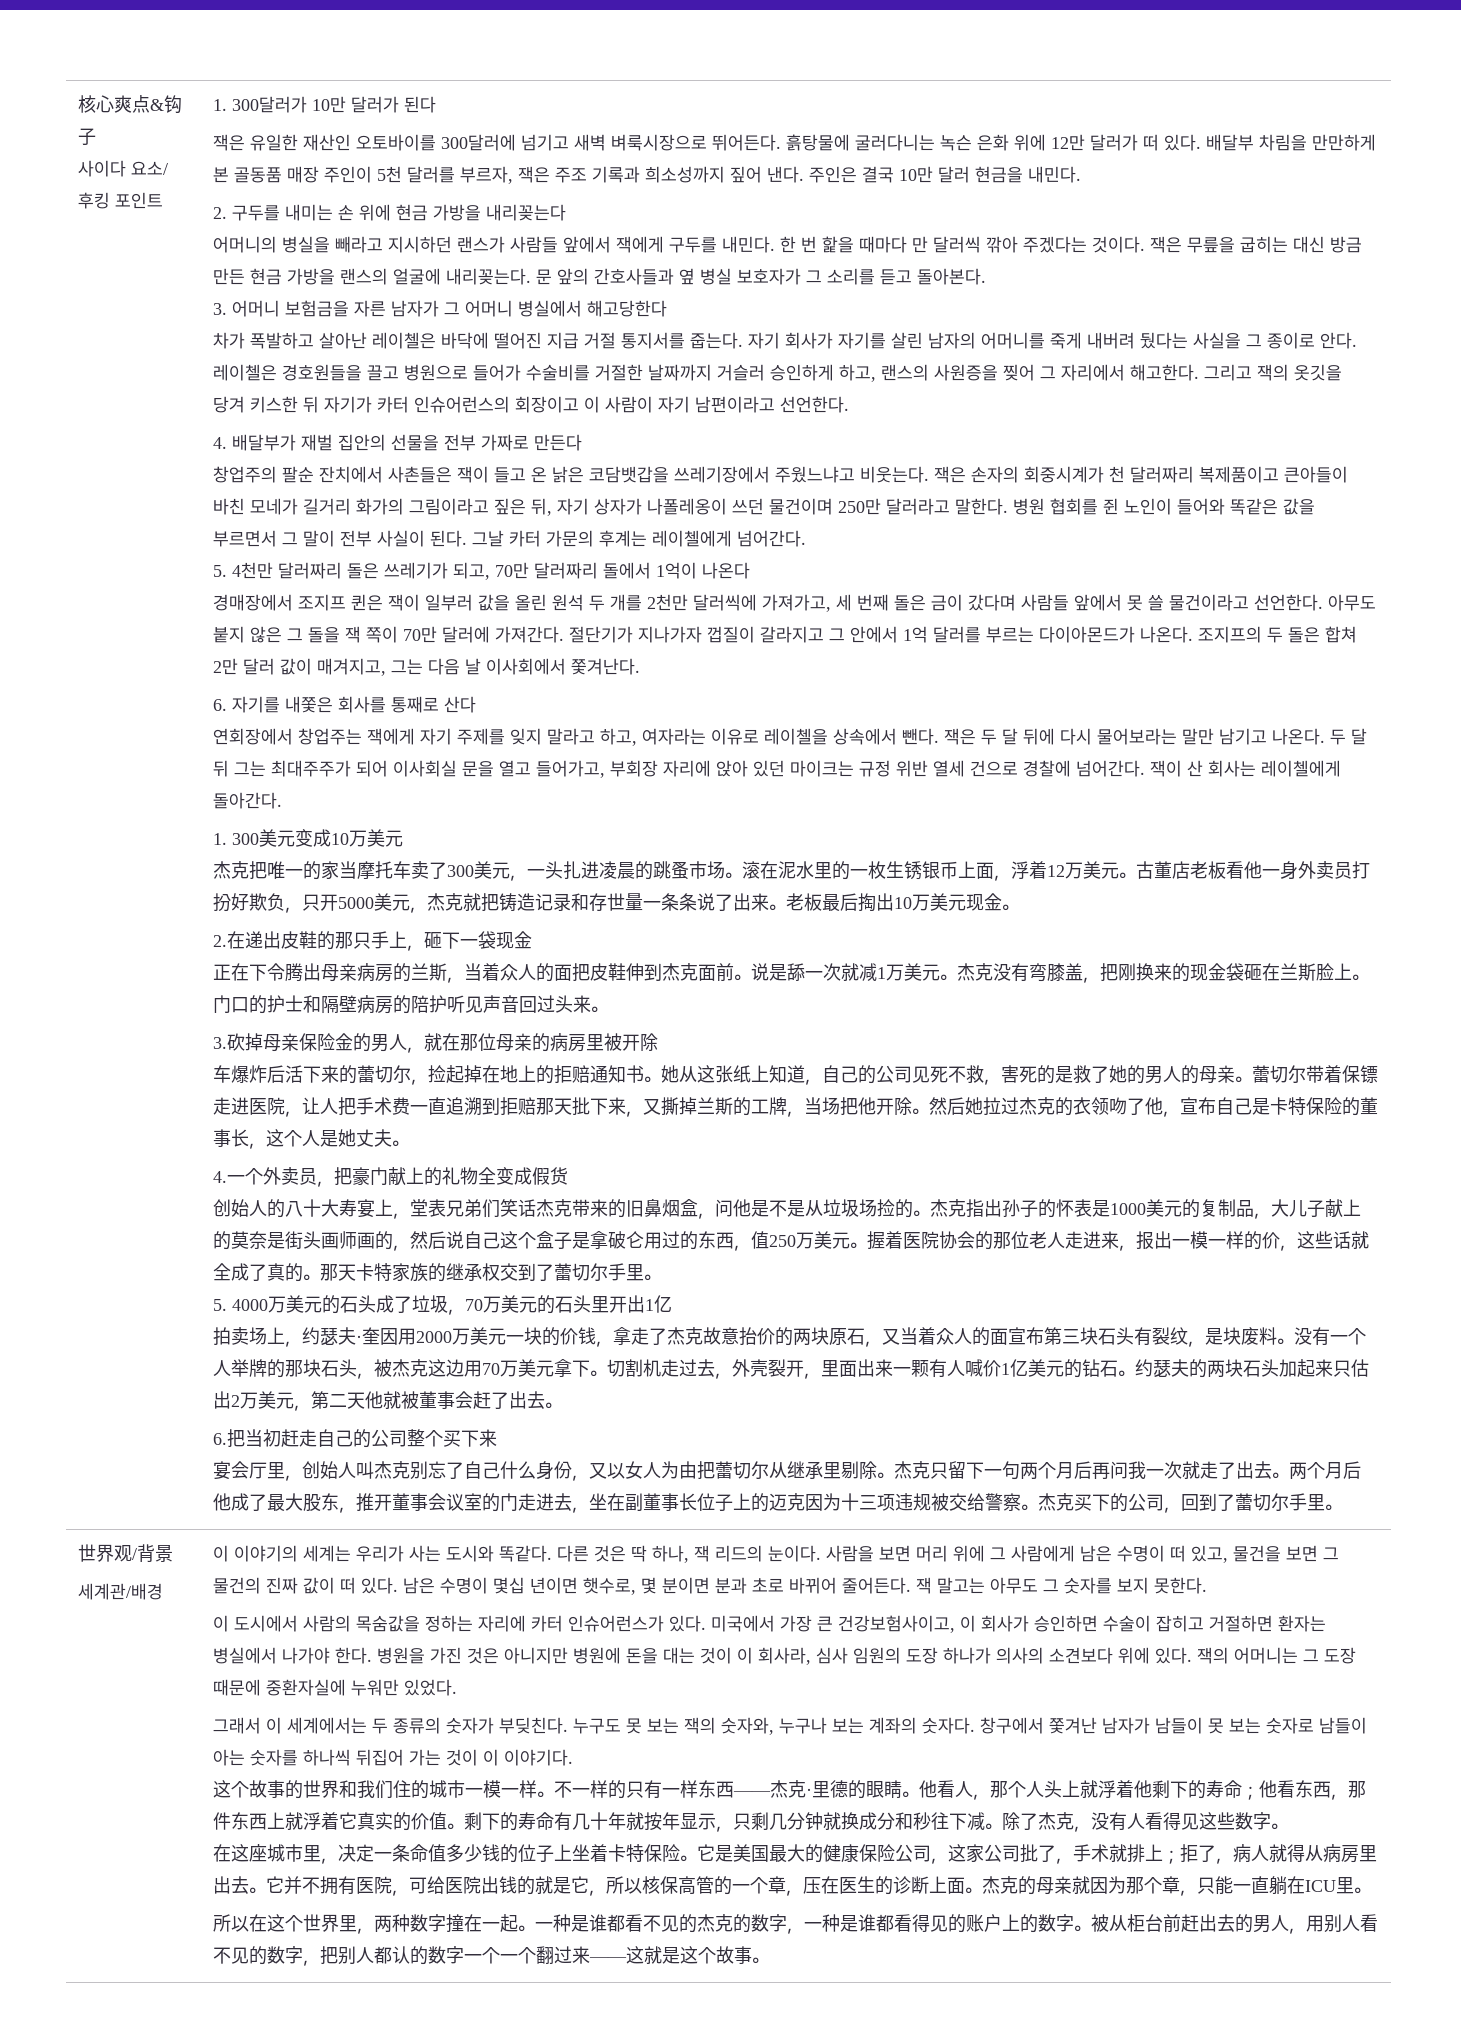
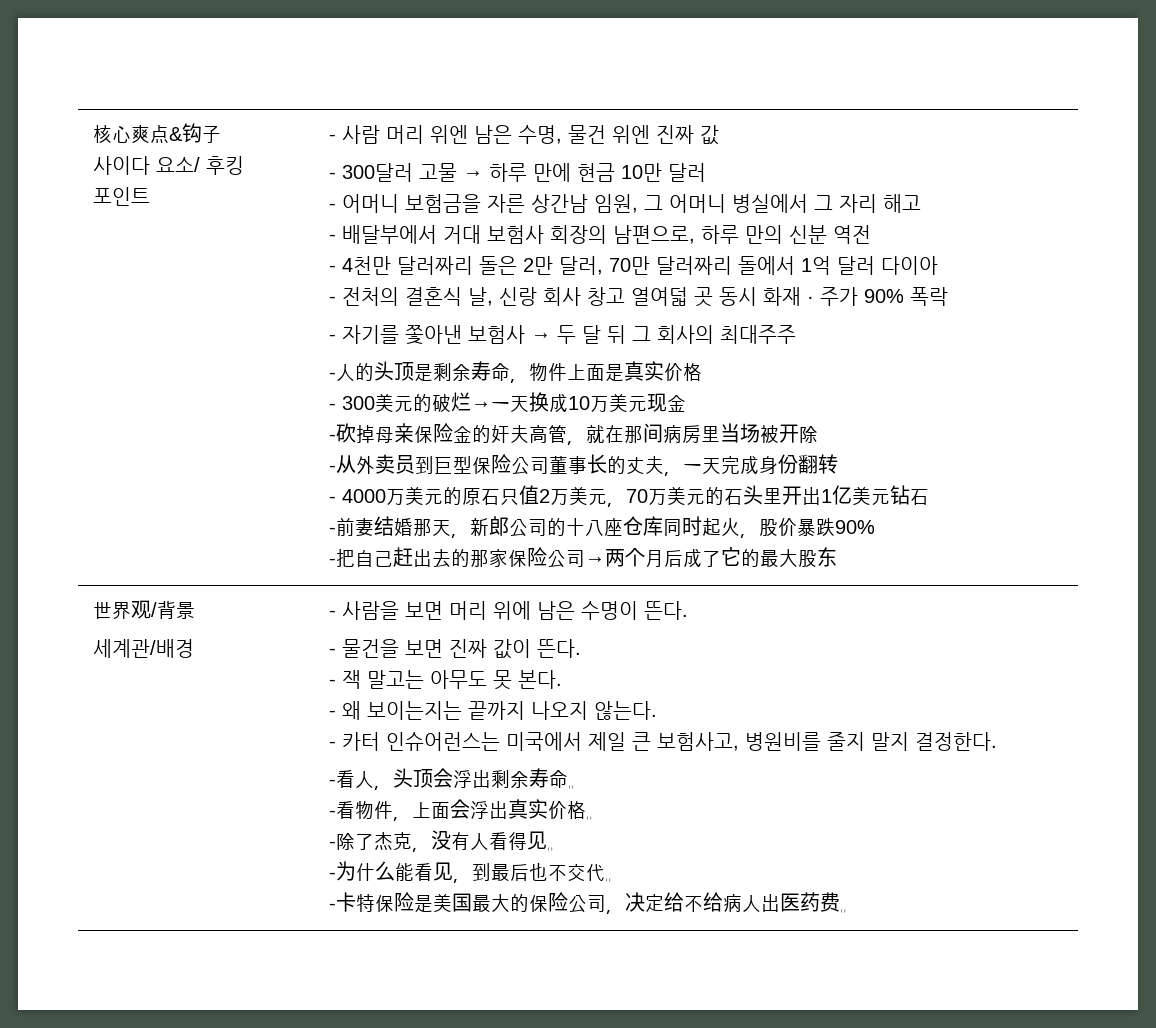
[213,96,437,113] [213,134,1377,151] [213,166,1082,184] [213,204,567,221] [213,236,1363,253] [213,268,987,285] [213,303,228,315] 1. 300달러가 10만 달러가 된다 // 잭은 유일한 재산인 오토바이를 300달러에 넘기고 새벽 벼룩시장으로 뛰어든다. 흙탕물에 굴러다니는 녹슨 은화 위에 12만 달러가 떠 있다. 배달부 차림을 만만하게 본 골동품 매장 주인이 5천 달러를 부르자, 잭은 주조 기록과 희소성까지 짚어 낸다. 주인은 결국 10만 달러 현금을 내민다. // 2. 구두를 내미는 손 위에 현금 가방을 내리꽂는다 // 어머니의 병실을 빼라고 지시하던 랜스가 사람들 앞에서 잭에게 구두를 내민다. 한 번 핥을 때마다 만 달러씩 깎아 주겠다는 것이다. 잭은 무릎을 굽히는 대신 방금 만든 현금 가방을 랜스의 얼굴에 내리꽂는다. 문 앞의 간호사들과 옆 병실 보호자가 그 소리를 듣고 돌아본다. // 3. -> [329,125,720,145] [329,163,707,182] [329,203,337,210] - 사람 머리 위엔 남은 수명, 물건 위엔 진짜 값 // - 300달러 고물 → 하루 만에 현금 10만 달러 // -
[391,300,440,317] 남자가 -> [531,194,639,213] 상간남 임원,
[587,300,668,317] [213,332,1358,349] [213,364,1343,382] [213,396,850,413] [213,434,583,451] [213,466,1349,483] [213,498,1316,516] [213,530,807,547] [213,565,228,577] 해고당한다 // 차가 폭발하고 살아난 레이첼은 바닥에 떨어진 지급 거절 통지서를 줍는다. 자기 회사가 자기를 살린 남자의 어머니를 죽게 내버려 뒀다는 사실을 그 종이로 안다. 레이첼은 경호원들을 끌고 병원으로 들어가 수술비를 거절한 날짜까지 거슬러 승인하게 하고, 랜스의 사원증을 찢어 그 자리에서 해고한다. 그리고 잭의 옷깃을 당겨 키스한 뒤 자기가 카터 인슈어런스의 회장이고 이 사람이 자기 남편이라고 선언한다. // 4. 배달부가 재벌 집안의 선물을 전부 가짜로 만든다 // 창업주의 팔순 잔치에서 사촌들은 잭이 들고 온 낡은 코담뱃갑을 쓰레기장에서 주웠느냐고 비웃는다. 잭은 손자의 회중시계가 천 달러짜리 복제품이고 큰아들이 바친 모네가 길거리 화가의 그림이라고 짚은 뒤, 자기 상자가 나폴레옹이 쓰던 물건이며 250만 달러라고 말한다. 병원 협회를 쥔 노인이 들어와 똑같은 값을 부르면서 그 말이 전부 사실이 된다. 그날 카터 가문의 후계는 레이첼에게 넘어간다. // 5. -> [814,194,922,213] [329,225,872,244] [329,265,337,272] 그 자리 해고 // - 배달부에서 거대 보험사 회장의 남편으로, 하루 만의 신분 역전 // -
[384,562,491,580] 쓰레기가 되고, -> [523,256,604,275] 2만 달러,
[656,562,751,579] [213,594,1377,612] [213,626,1358,643] [213,658,641,676] [213,696,477,713] [213,728,1368,746] [213,760,1342,778] [213,792,283,809] [213,829,404,847] [213,861,1371,881] [213,893,1020,913] [213,931,533,951] [213,963,1370,983] [213,995,609,1014] [213,1033,659,1053] [213,1065,1379,1085] [213,1097,1379,1117] [213,1129,410,1149] [213,1167,569,1187] [213,1199,1362,1219] [213,1231,1370,1251] [213,1263,662,1282] [213,1295,449,1314] 1억이 나온다 // 경매장에서 조지프 퀸은 잭이 일부러 값을 올린 원석 두 개를 2천만 달러씩에 가져가고, 세 번째 돌은 금이 갔다며 사람들 앞에서 못 쓸 물건이라고 선언한다. 아무도 붙지 않은 그 돌을 잭 쪽이 70만 달러에 가져간다. 절단기가 지나가자 껍질이 갈라지고 그 안에서 1억 달러를 부르는 다이아몬드가 나온다. 조지프의 두 돌은 합쳐 2만 달러 값이 매겨지고, 그는 다음 날 이사회에서 쫓겨난다. // 6. 자기를 내쫓은 회사를 통째로 산다 // 연회장에서 창업주는 잭에게 자기 주제를 잊지 말라고 하고, 여자라는 이유로 레이첼을 상속에서 뺀다. 잭은 두 달 뒤에 다시 물어보라는 말만 남기고 나온다. 두 달 뒤 그는 최대주주가 되어 이사회실 문을 열고 들어가고, 부회장 자리에 앉아 있던 마이크는 규정 위반 열세 건으로 경찰에 넘어간다. 잭이 산 회사는 레이첼에게 돌아간다. // 1. 300美元变成10万美元 // 杰克把唯一的家当摩托车卖了300美元，一头扎进凌晨的跳蚤市场。滚在泥水里的一枚生锈银币上面，浮着12万美元。古董店老板看他一身外卖员打扮好欺负，只开5000美元，杰克就把铸造记录和存世量一条条说了出来。老板最后掏出10万美元现金。 // 2.在递出皮鞋的那只手上，砸下一袋现金 // 正在下令腾出母亲病房的兰斯，当着众人的面把皮鞋伸到杰克面前。说是舔一次就减1万美元。杰克没有弯膝盖，把刚换来的现金袋砸在兰斯脸上。门口的护士和隔壁病房的陪护听见声音回过头来。 // 3.砍掉母亲保险金的男人，就在那位母亲的病房里被开除 // 车爆炸后活下来的蕾切尔，捡起掉在地上的拒赔通知书。她从这张纸上知道，自己的公司见死不救，害死的是救了她的男人的母亲。蕾切尔带着保镖走进医院，让人把手术费一直追溯到拒赔那天批下来，又撕掉兰斯的工牌，当场把他开除。然后她拉过杰克的衣领吻了他，宣布自己是卡特保险的董事长，这个人是她丈夫。 // 4.一个外卖员，把豪门献上的礼物全变成假货 // 创始人的八十大寿宴上，堂表兄弟们笑话杰克带来的旧鼻烟盒，问他是不是从垃圾场捡的。杰克指出孙子的怀表是1000美元的复制品，大儿子献上的莫奈是街头画师画的，然后说自己这个盒子是拿破仑用过的东西，值250万美元。握着医院协会的那位老人走进来，报出一模一样的价，这些话就全成了真的。那天卡特家族的继承权交到了蕾切尔手里。 // 5. 4000万美元的石头成了垃圾 -> [801,256,939,275] [329,287,949,307] [329,325,797,345] [329,361,703,383] [329,392,687,412] [329,423,819,445] [329,454,684,476] [683,454,839,474] [329,485,608,505] 1억 달러 다이아 // - 전처의 결혼식 날, 신랑 회사 창고 열여덟 곳 동시 화재 · 주가 90% 폭락 // - 자기를 쫓아낸 보험사 → 두 달 뒤 그 회사의 최대주주 // -人的头顶是剩余寿命，物件上面是真实价格 // - 300美元的破烂→一天换成10万美元现金 // -砍掉母亲保险金的奸夫高管，就在那间病房里当场被开除 // -从外卖员到巨型保险公司董事长的丈夫，一天完成身份翻转 // - 4000万美元的原石只值2万美元
[213,1327,1367,1347] [213,1359,1370,1379] [213,1391,563,1411] [213,1429,498,1448] [213,1461,1362,1481] [213,1493,1343,1513] // 拍卖场上，约瑟夫·奎因用2000万美元一块的价钱，拿走了杰克故意抬价的两块原石，又当着众人的面宣布第三块石头有裂纹，是块废料。没有一个人举牌的那块石头，被杰克这边用70万美元拿下。切割机走过去，外壳裂开，里面出来一颗有人喊价1亿美元的钻石。约瑟夫的两块石头加起来只估出2万美元，第二天他就被董事会赶了出去。 // 6.把当初赶走自己的公司整个买下来 // 宴会厅里，创始人叫杰克别忘了自己什么身份，又以女人为由把蕾切尔从继承里剔除。杰克只留下一句两个月后再问我一次就走了出去。两个月后他成了最大股东，推开董事会议室的门走进去，坐在副董事长位子上的迈克因为十三项违规被交给警察。杰克买下的公司，回到了蕾切尔手里。 -> [852,485,930,505] [329,516,876,538] [329,547,838,567] 美元钻石 // -前妻结婚那天，新郎公司的十八座仓库同时起火，股价暴跌90% // -把自己赶出去的那家保险公司→两个月后成了它的最大股东
[213,1545,1340,1563] [213,1577,1208,1595] [213,1615,1327,1633] [213,1647,1357,1665] [213,1679,458,1696] [213,1717,1368,1735] [213,1749,574,1766] [213,1780,1367,1800] [213,1812,1003,1832] 이 이야기의 세계는 우리가 사는 도시와 똑같다. 다른 것은 딱 하나, 잭 리드의 눈이다. 사람을 보면 머리 위에 그 사람에게 남은 수명이 떠 있고, 물건을 보면 그 물건의 진짜 값이 떠 있다. 남은 수명이 몇십 년이면 햇수로, 몇 분이면 분과 초로 바뀌어 줄어든다. 잭 말고는 아무도 그 숫자를 보지 못한다. // 이 도시에서 사람의 목숨값을 정하는 자리에 카터 인슈어런스가 있다. 미국에서 가장 큰 건강보험사이고, 이 회사가 승인하면 수술이 잡히고 거절하면 환자는 병실에서 나가야 한다. 병원을 가진 것은 아니지만 병원에 돈을 대는 것이 이 회사라, 심사 임원의 도장 하나가 의사의 소견보다 위에 있다. 잭의 어머니는 그 도장 때문에 중환자실에 누워만 있었다. // 그래서 이 세계에서는 두 종류의 숫자가 부딪친다. 누구도 못 보는 잭의 숫자와, 누구나 보는 계좌의 숫자다. 창구에서 쫓겨난 남자가 남들이 못 보는 숫자로 남들이 아는 숫자를 하나씩 뒤집어 가는 것이 이 이야기다. // 这个故事的世界和我们住的城市一模一样。不一样的只有一样东西——杰克·里德的眼睛。他看人，那个人头上就浮着他剩下的寿命；他看东西，那件东西上就浮着它真实的价值。剩下的寿命有几十年就按年显示，只剩几分钟就换成分和秒往下减。 -> [329,601,689,620] [329,639,582,659] [329,670,563,690] [329,701,658,720] [329,732,998,751] [329,768,588,790] [329,799,606,821] [329,841,337,848] - 사람을 보면 머리 위에 남은 수명이 뜬다. // - 물건을 보면 진짜 값이 뜬다. // - 잭 말고는 아무도 못 본다. // - 왜 보이는지는 끝까지 나오지 않는다. // - 카터 인슈어런스는 미국에서 제일 큰 보험사고, 병원비를 줄지 말지 결정한다. // -看人，头顶会浮出剩余寿命。 // -看物件，上面会浮出真实价格。 // -
[1199,1812,1289,1830] [213,1844,716,1864] 这些数字。 // 在这座城市里，决定一条命值多少钱的位子上坐着卡特保险。它 -> [547,847,567,851] [329,861,625,883] [329,892,415,912] 。 // -为什么能看见，到最后也不交代。 // -卡特保险
[823,1844,860,1863] 健康 -> (530, 903) none
[948,1844,1378,1864] [213,1876,1372,1896] [213,1914,1379,1934] [213,1946,753,1966] 这家公司批了，手术就排上；拒了，病人就得从病房里出去。它并不拥有医院，可给医院出钱的就是它，所以核保高管的一个章，压在医生的诊断上面。杰克的母亲就因为那个章，只能一直躺在ICU里。 // 所以在这个世界里，两种数字撞在一起。一种是谁都看不见的杰克的数字，一种是谁都看得见的账户上的数字。被从柜台前赶出去的男人，用别人看不见的数字，把别人都认的数字一个一个翻过来——这就是这个故事 -> [625,892,841,912] 决定给不给病人出医药费

